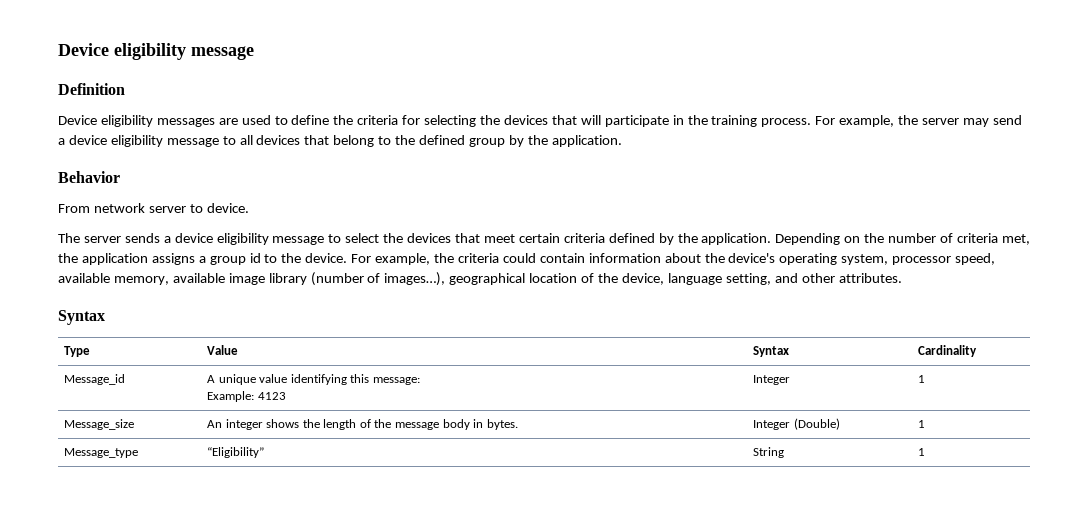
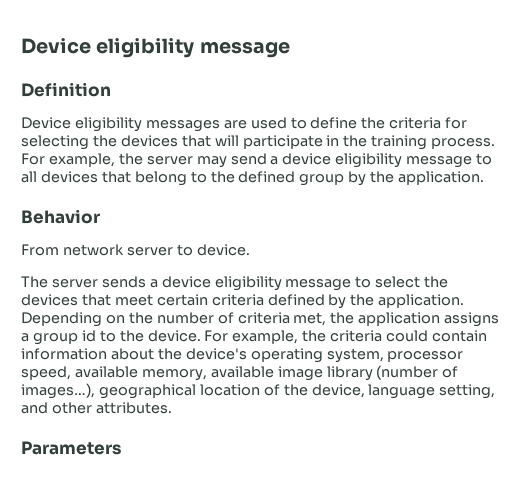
[58,310,105,325] [64,346,91,357] [207,345,239,355] [753,346,790,357] [918,345,978,357] [64,374,126,385] [207,374,420,385] [207,391,286,402] [753,375,791,385] [918,375,926,383] [64,419,135,430] [207,419,518,430] [753,418,840,430] [918,420,926,428] [64,448,139,458] [207,447,265,458] [753,447,785,458] [918,448,926,456] Syntax // Type | Value | Syntax | Cardinality // Message_id | A unique value identifying this message: // Example: 4123 | Integer | 1 // Message_size | An integer shows the length of the message body in bytes. | Integer (Double) | 1 // Message_type | “Eligibility” | String | 1 -> [21,441,121,455] Parameters

